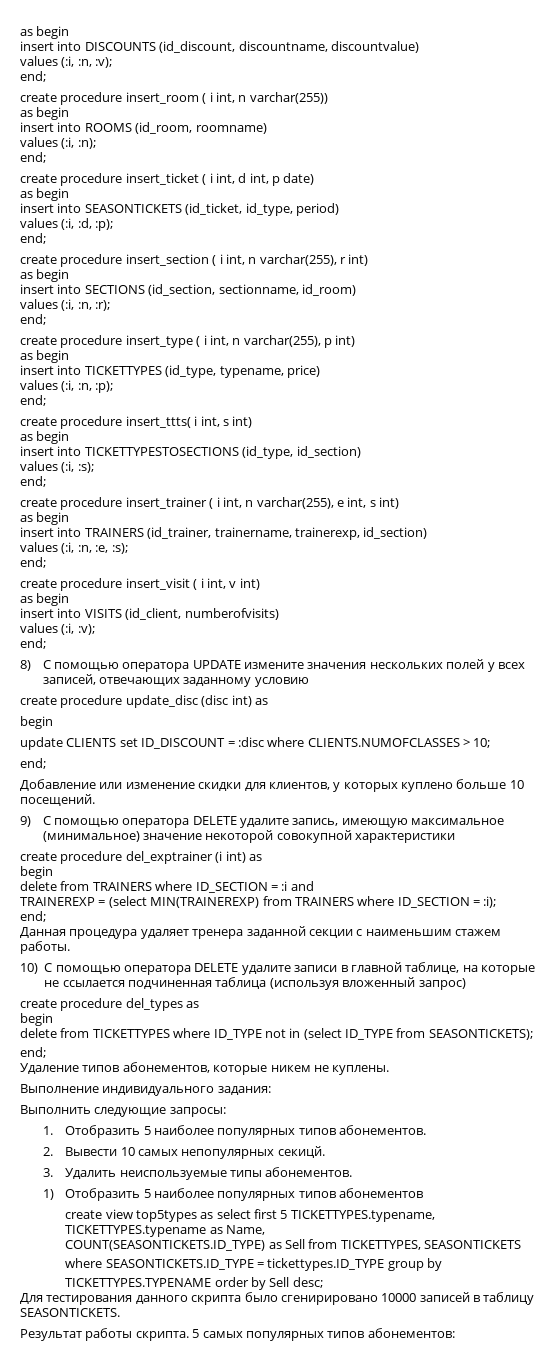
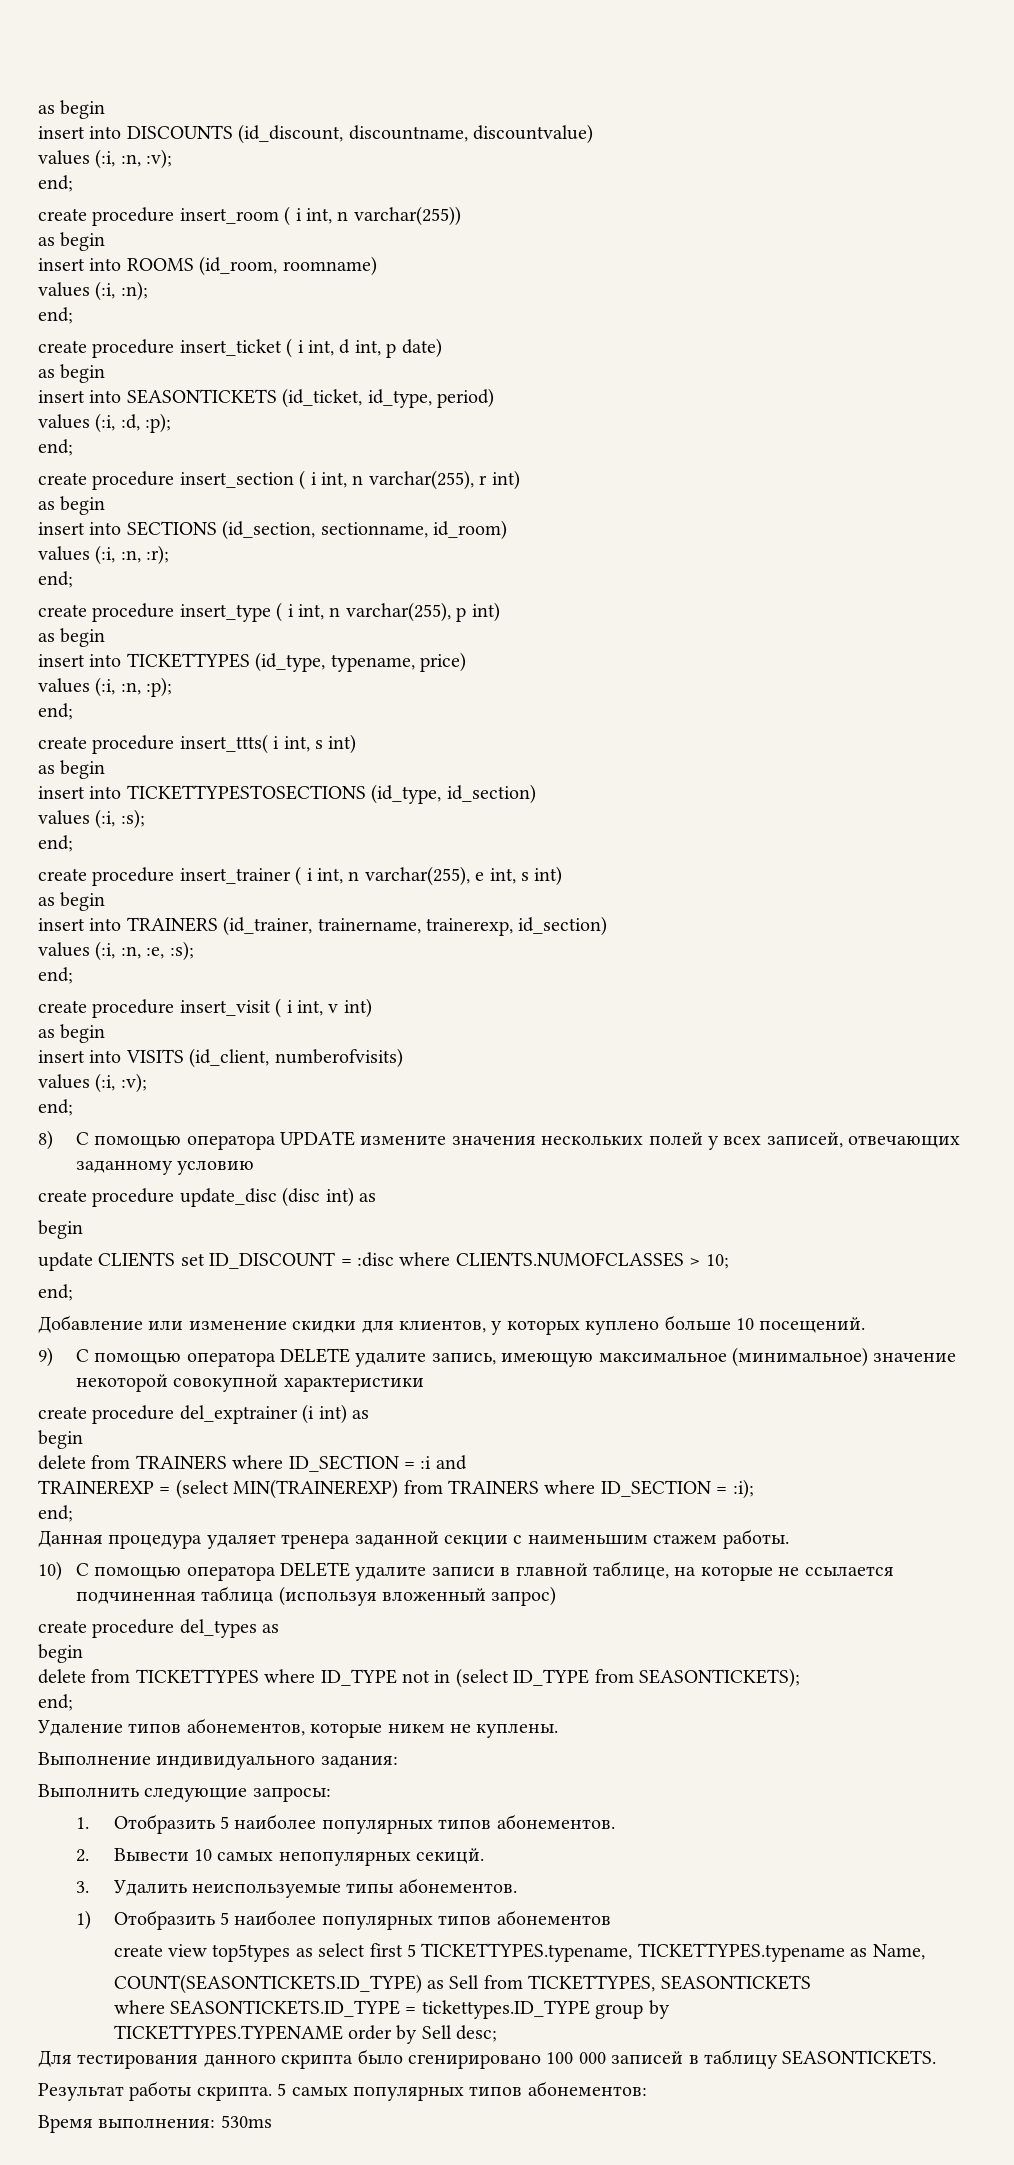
[381,1293,417,1302] 10000 -> [546,2052,606,2064] 100 000
(455, 1333) none -> [38,2115,272,2133] // Время выполнения: 530ms

